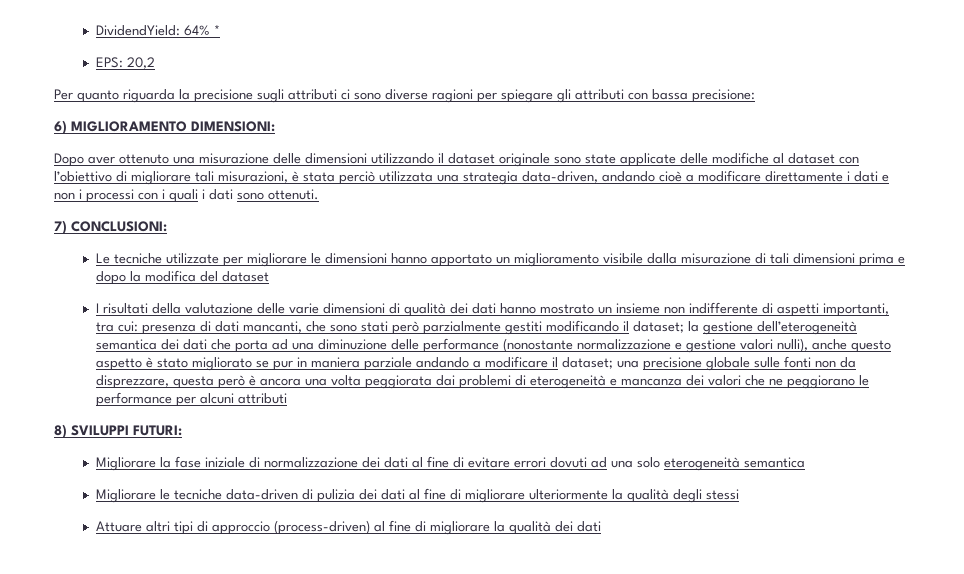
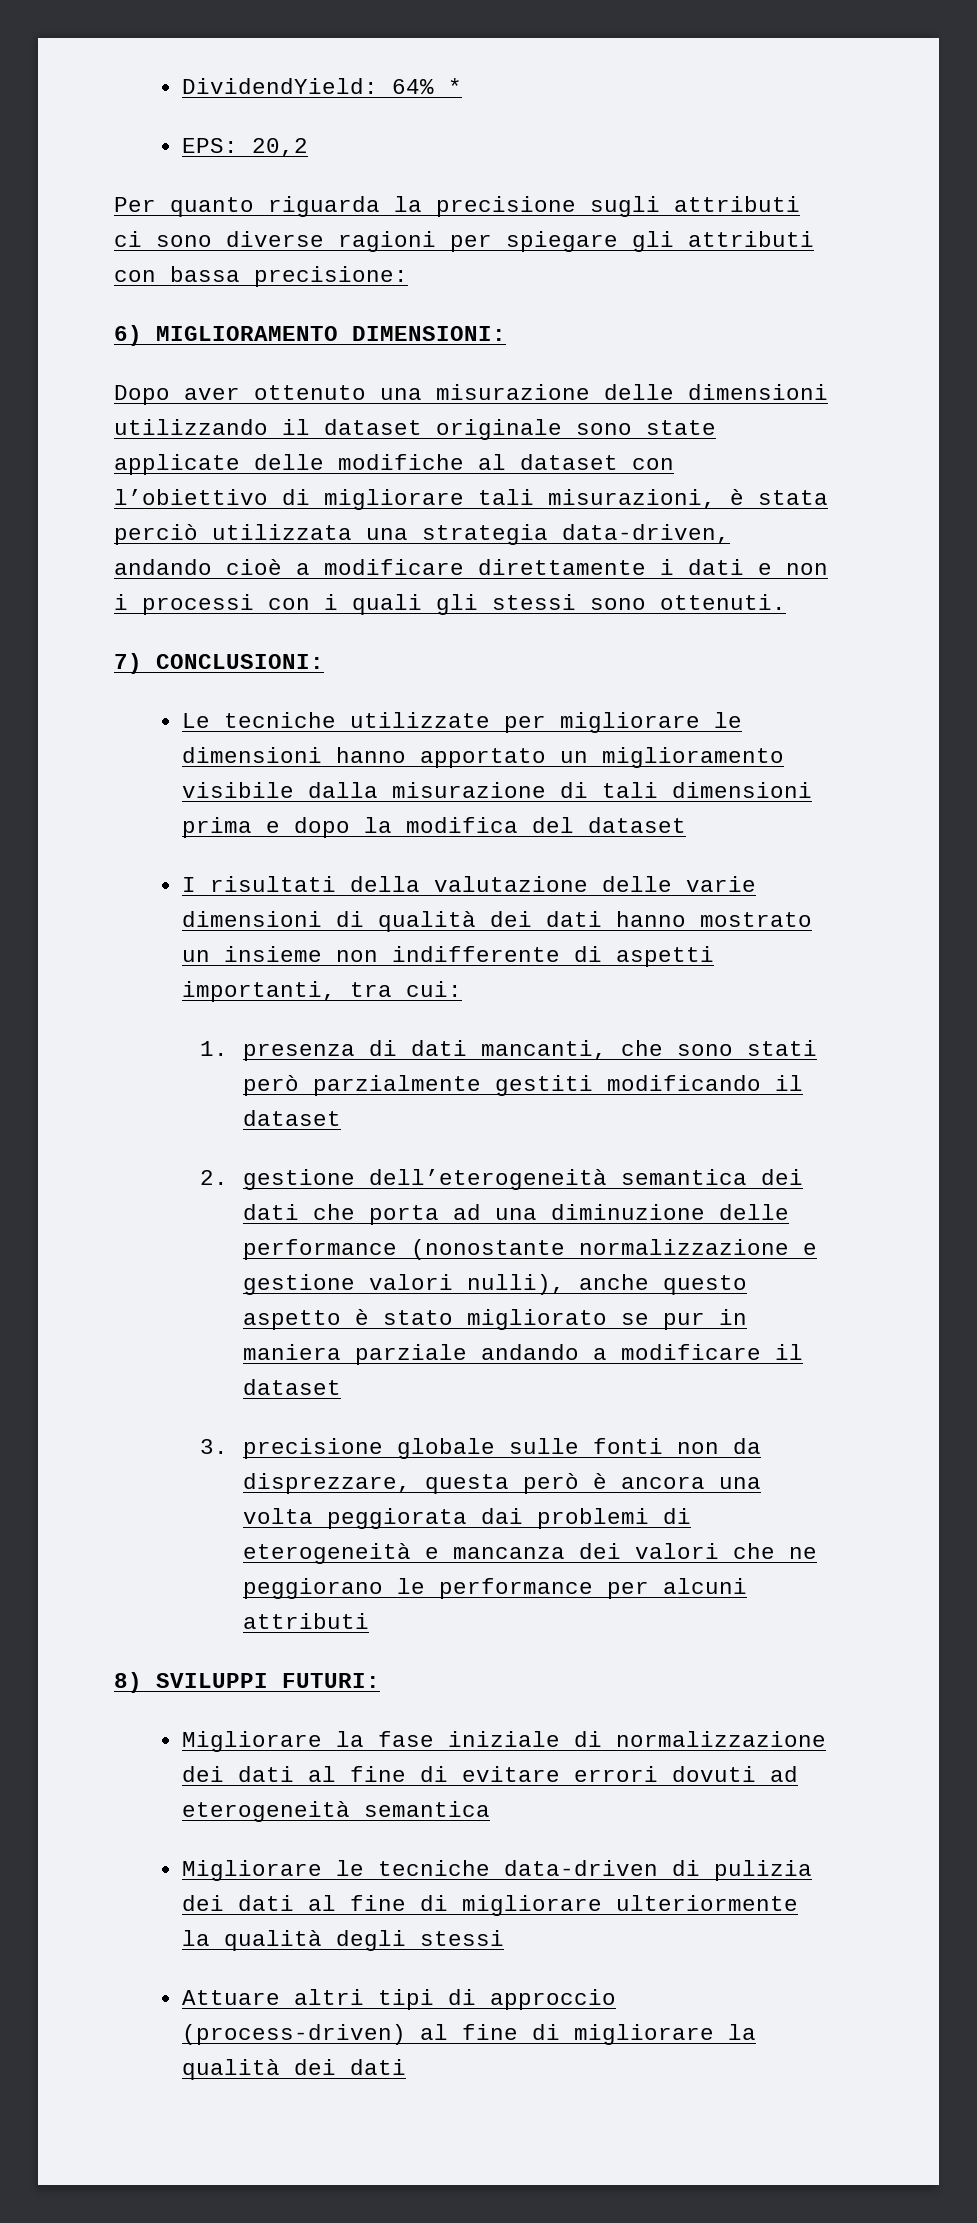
[202,189,233,200] i dati -> [436,594,576,615] gli stessi
(139, 326) none -> [200,1041,229,1056] // 1.
[633,321,700,333] dataset; la -> [243,1110,342,1126] [200,1170,229,1185] dataset // 2.
[562,357,640,369] dataset; una -> [243,1379,342,1395] [200,1439,229,1454] dataset // 3.
[611,457,661,468] una solo -> (798, 1774) none

